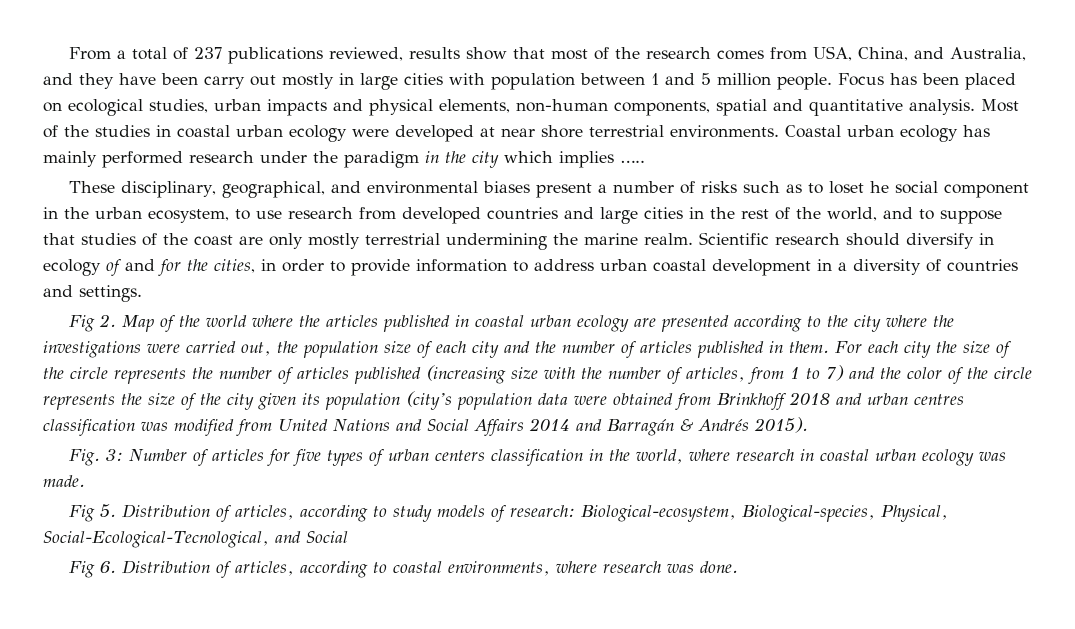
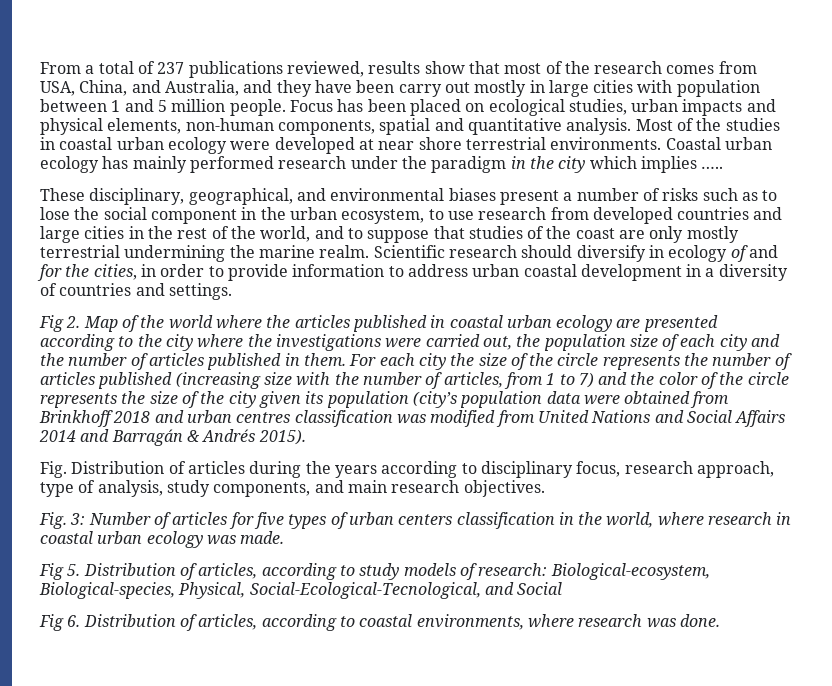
[829,181,890,194] loset he -> [40,207,100,220] lose the
(808, 425) none -> [40,461,774,478] [40,480,545,497] // Fig. Distribution of articles during the years according to disciplinary focus, research approach, type of analysis, study components, and main research objectives.

